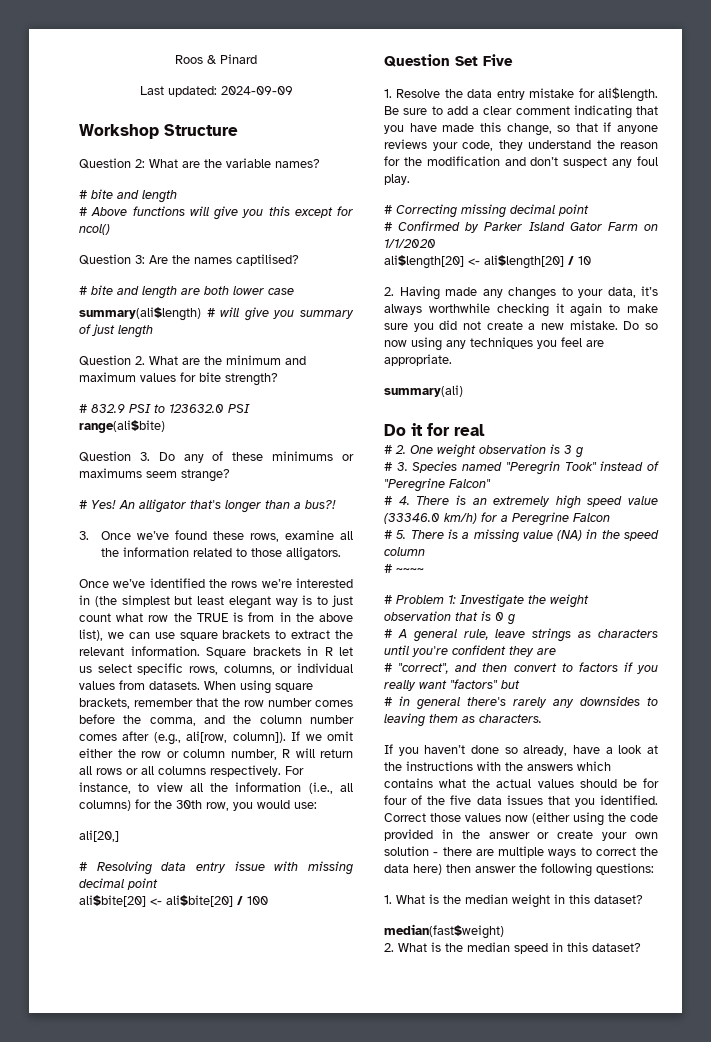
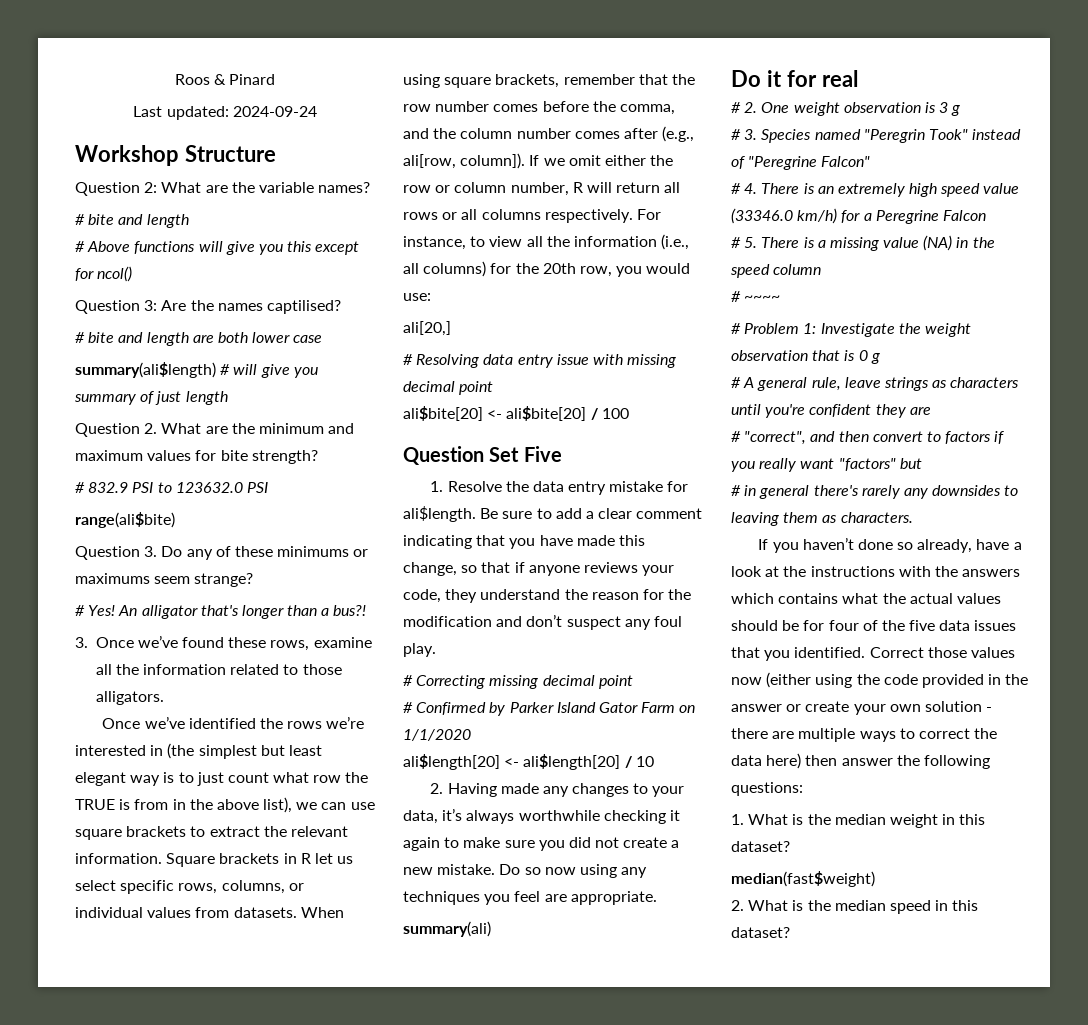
[220,86,293,95] 2024-09-09 -> [232,106,317,117] 2024-09-24
[176,800,202,809] 30th -> [542,263,576,274] 20th

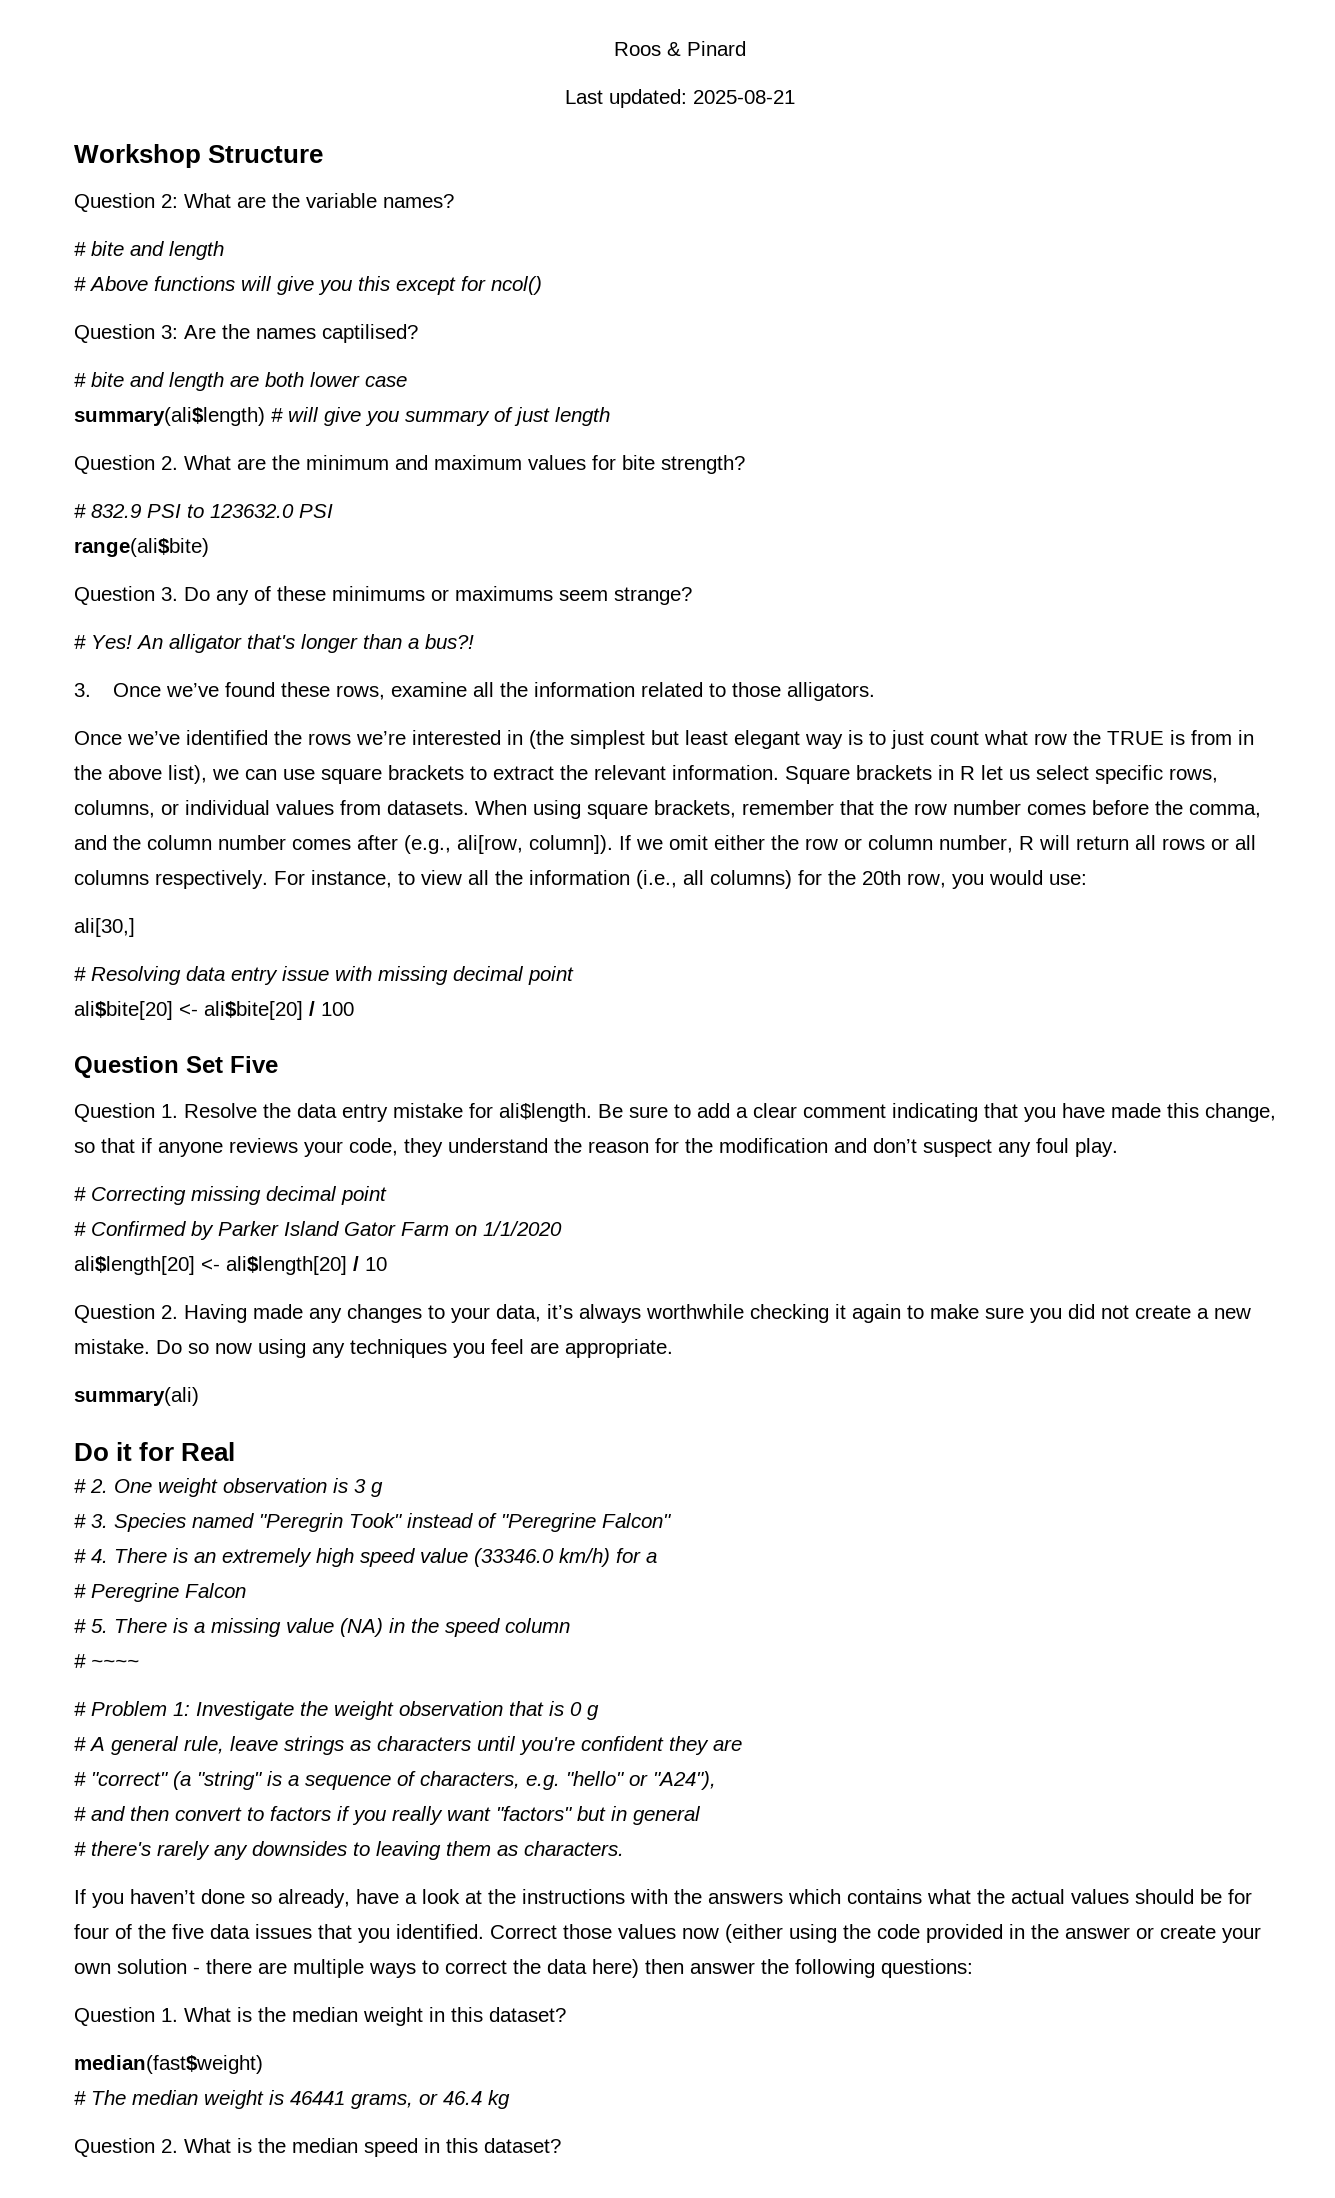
[232,106,317,117] 2024-09-24 -> [692,90,795,104] 2025-08-21
[403,321,451,336] ali[20,] -> [74,918,135,937] ali[30,]
(562, 454) none -> [74,1103,155,1122] Question
(654, 761) none -> [74,1304,155,1323] Question
[821,70,858,87] real -> [181,1442,236,1461] Real
(872, 217) none -> [74,1584,86,1598] // #
[744,431,807,445] "correct", -> [91,1771,716,1790] [74,1807,86,1821] "correct" (a "string" is a sequence of characters, e.g. "hello" or "A24"), // #
[731,485,810,499] // # in general -> [611,1806,701,1825] [74,1842,86,1856] in general // #
(803, 789) none -> [74,2007,155,2026] Question
(875, 879) none -> [74,2090,510,2109] [74,2138,155,2157] # The median weight is 46441 grams, or 46.4 kg // Question

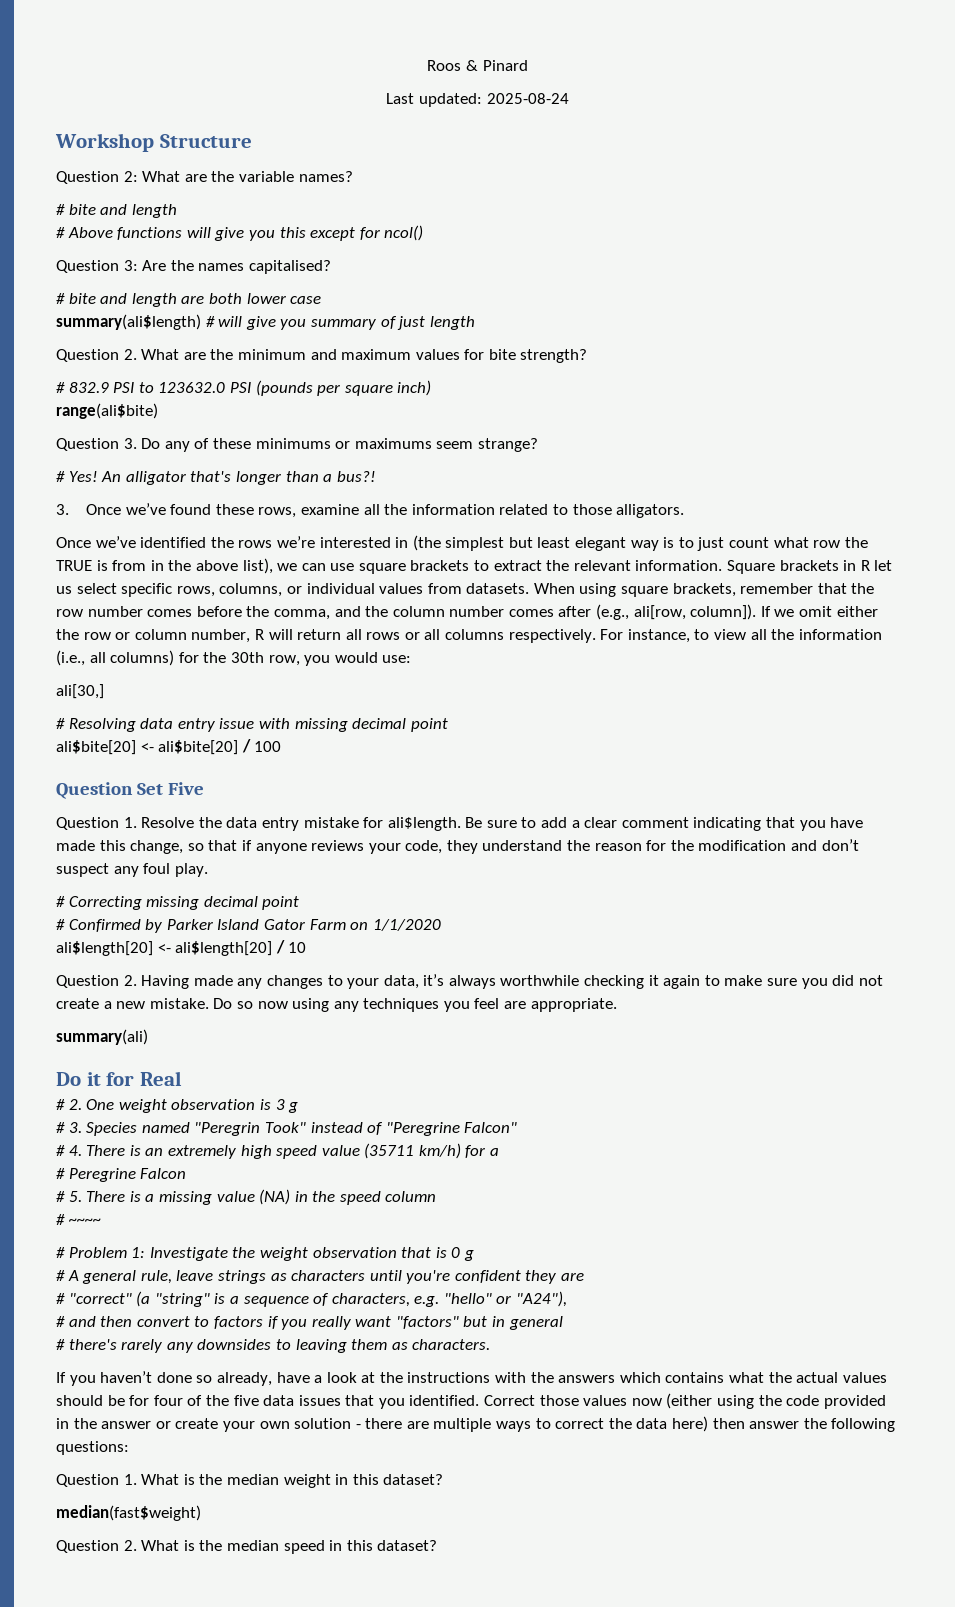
[692,90,795,104] 2025-08-21 -> [486,93,569,104] 2025-08-24
[322,324,418,343] captilised? -> [248,260,331,274] capitalised?
(333, 511) none -> [255,380,432,396] (pounds per square inch)
[862,870,901,885] 20th -> [230,652,264,663] 30th
[474,1548,554,1567] (33346.0 -> [364,1143,415,1159] (35711
[74,2090,510,2109] // # The median weight is 46441 grams, or 46.4 kg -> (201, 1513) none

